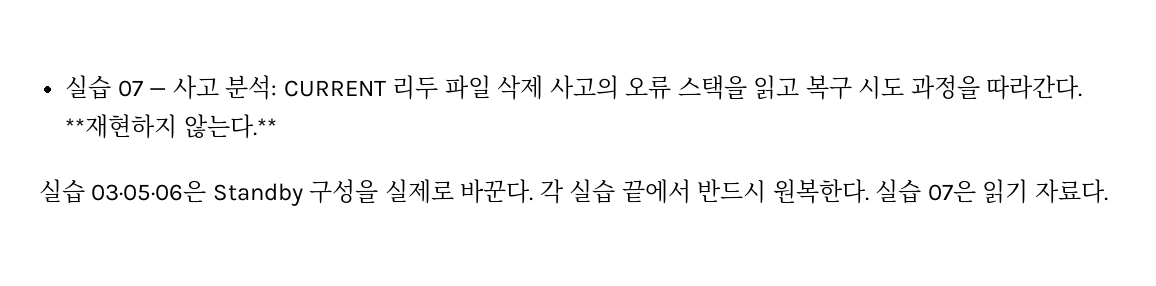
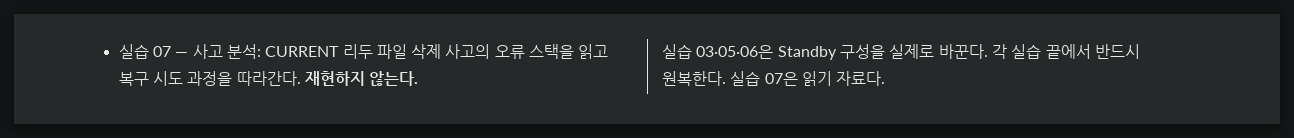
[65,114,277,139] **재현하지 않는다.** -> [304,71,419,87] 재현하지 않는다.

